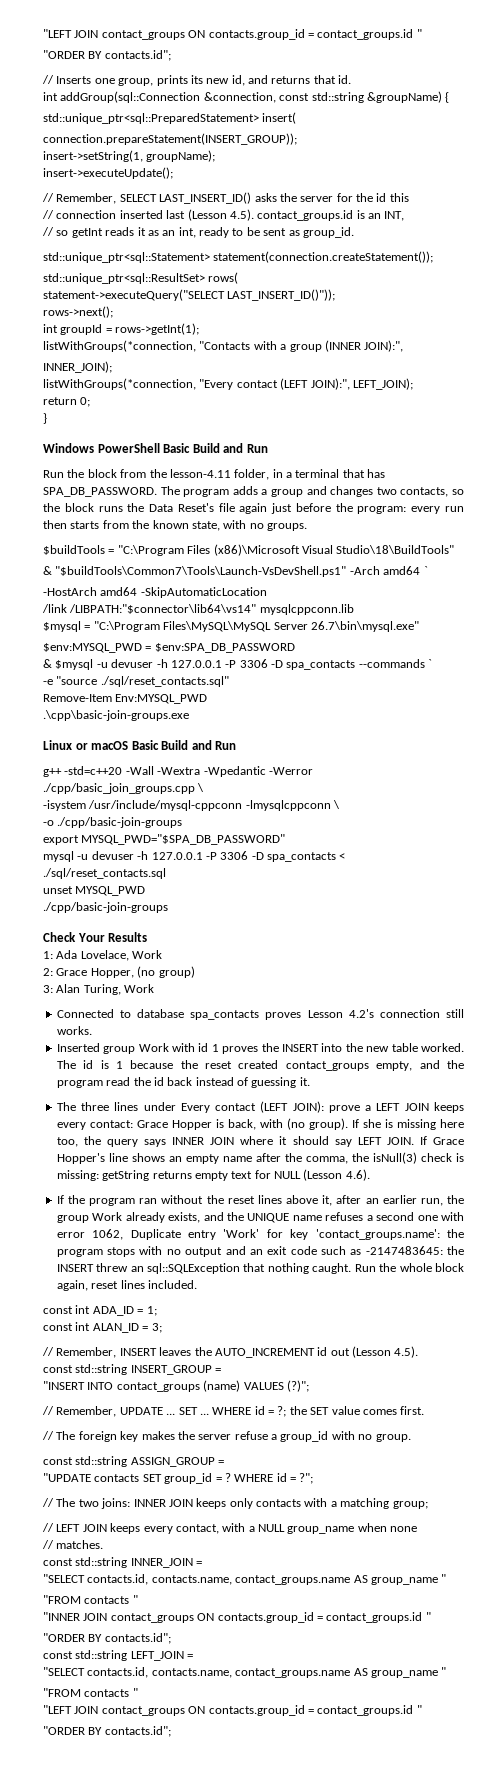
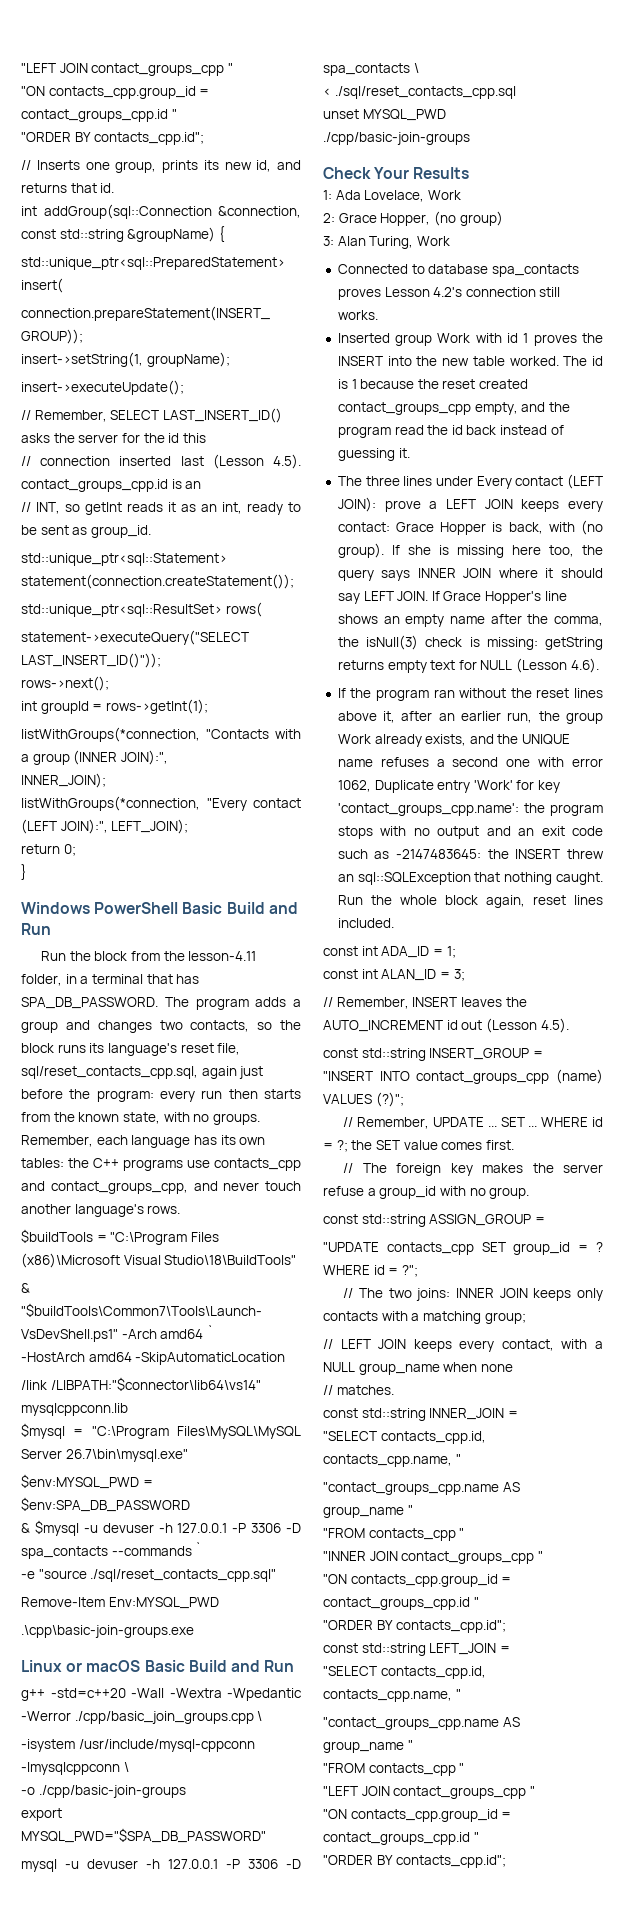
[43,29,422,40] [43,50,171,61] "LEFT JOIN contact_groups ON contacts.group_id = contact_groups.id " // "ORDER BY contacts.id"; -> [21,63,233,76] [21,86,210,99] [21,109,177,122] [21,132,205,145] "LEFT JOIN contact_groups_cpp " // "ON contacts_cpp.group_id = contact_groups_cpp.id " // "ORDER BY contacts_cpp.id";
[257,210,354,221] contact_groups.id -> [21,479,168,492] contact_groups_cpp.id
[384,211,405,221] [42,227,54,236] INT, // // -> [21,502,60,514] // // INT,
[127,503,235,512] the Data Reset's file -> [89,1043,241,1056] [21,1066,198,1079] its language's reset file, sql/reset_contacts_cpp.sql,
(307, 527) none -> [21,1135,266,1148] [21,1158,301,1171] [21,1181,301,1194] [21,1204,181,1217] Remember, each language has its own tables: the C++ programs use contacts_cpp and contact_groups_cpp, and never touch another language's rows.
[100,676,229,687] ./sql/reset_contacts.sql" -> [90,1569,277,1582] ./sql/reset_contacts_cpp.sql"
[339,853,346,860] [43,868,166,879] < ./sql/reset_contacts.sql -> [413,63,419,73] [323,86,516,99] \ // < ./sql/reset_contacts_cpp.sql
[285,1061,369,1071] contact_groups -> [337,402,471,415] contact_groups_cpp
[315,1229,440,1240] 'contact_groups.name': -> [337,803,519,816] 'contact_groups_cpp.name':
[116,1382,200,1392] contact_groups -> [416,1071,550,1084] contact_groups_cpp
[94,1474,140,1482] contacts -> [386,1242,474,1255] contacts_cpp
[87,1574,447,1585] [43,1595,130,1604] contacts.id, contacts.name, contact_groups.name AS group_name " // "FROM contacts -> [380,1431,486,1444] [323,1454,461,1467] [323,1482,520,1495] [323,1505,413,1518] [323,1528,456,1541] contacts_cpp.id, contacts_cpp.name, " // "contact_groups_cpp.name AS group_name " // "FROM contacts_cpp
[110,1612,431,1623] [43,1633,171,1644] contact_groups ON contacts.group_id = contact_groups.id " // "ORDER BY contacts.id"; -> [401,1551,543,1564] [323,1574,512,1587] [323,1597,479,1610] [323,1620,507,1633] contact_groups_cpp " // "ON contacts_cpp.group_id = contact_groups_cpp.id " // "ORDER BY contacts_cpp.id";
[87,1667,447,1678] [43,1688,130,1697] contacts.id, contacts.name, contact_groups.name AS group_name " // "FROM contacts -> [380,1666,486,1679] [323,1689,461,1702] [323,1717,520,1730] [323,1740,413,1753] [323,1763,456,1776] contacts_cpp.id, contacts_cpp.name, " // "contact_groups_cpp.name AS group_name " // "FROM contacts_cpp
[101,1705,422,1716] [43,1726,171,1737] contact_groups ON contacts.group_id = contact_groups.id " // "ORDER BY contacts.id"; -> [393,1786,535,1799] [323,1809,512,1822] [323,1832,479,1845] [323,1855,507,1868] contact_groups_cpp " // "ON contacts_cpp.group_id = contact_groups_cpp.id " // "ORDER BY contacts_cpp.id";

